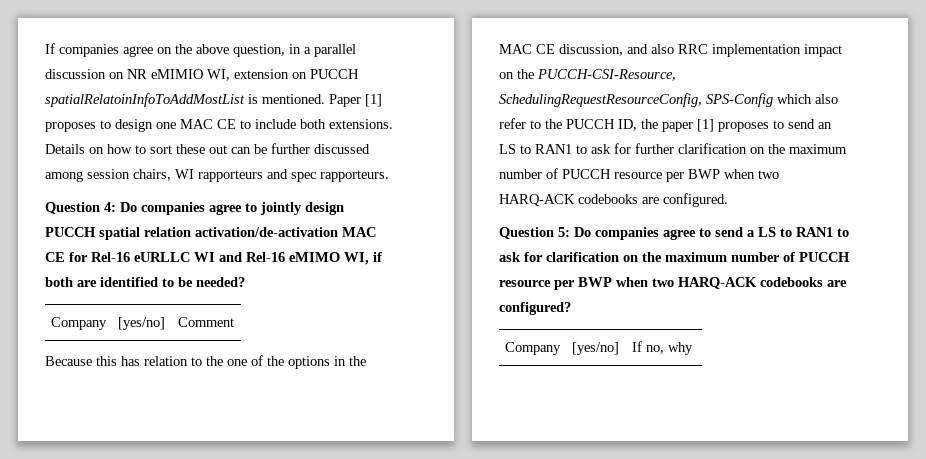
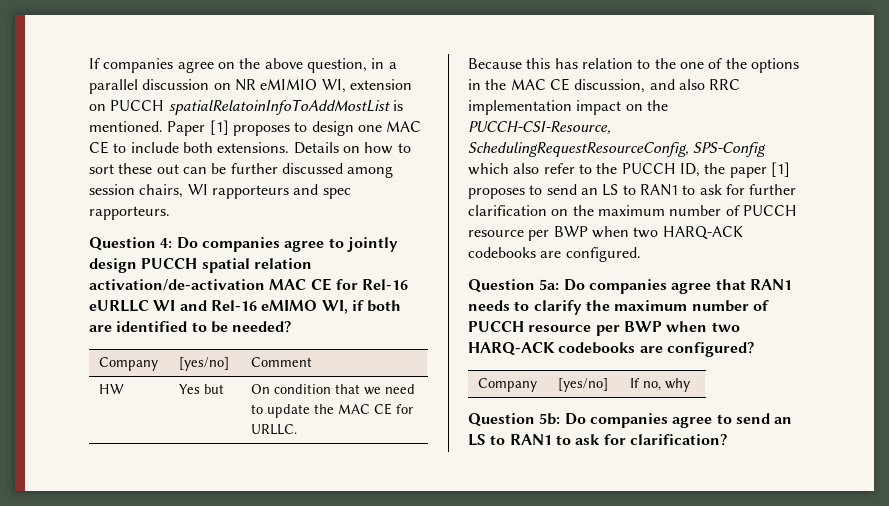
(234, 322) none -> [99,384,125,394] [179,384,225,394] [251,384,416,395] [251,403,414,418] [251,424,298,435] // HW | Yes but | On condition that we need to update the MAC CE for URLLC.
[558,227,849,240] [499,252,638,262] 5: Do companies agree to send a LS to RAN1 to ask for clarification on -> [539,279,792,294] [468,300,582,315] 5a: Do companies agree that RAN1 needs to clarify
(693, 348) none -> [468,413,793,428] [468,434,727,446] // Question 5b: Do companies agree to send an LS to RAN1 to ask for clarification?

